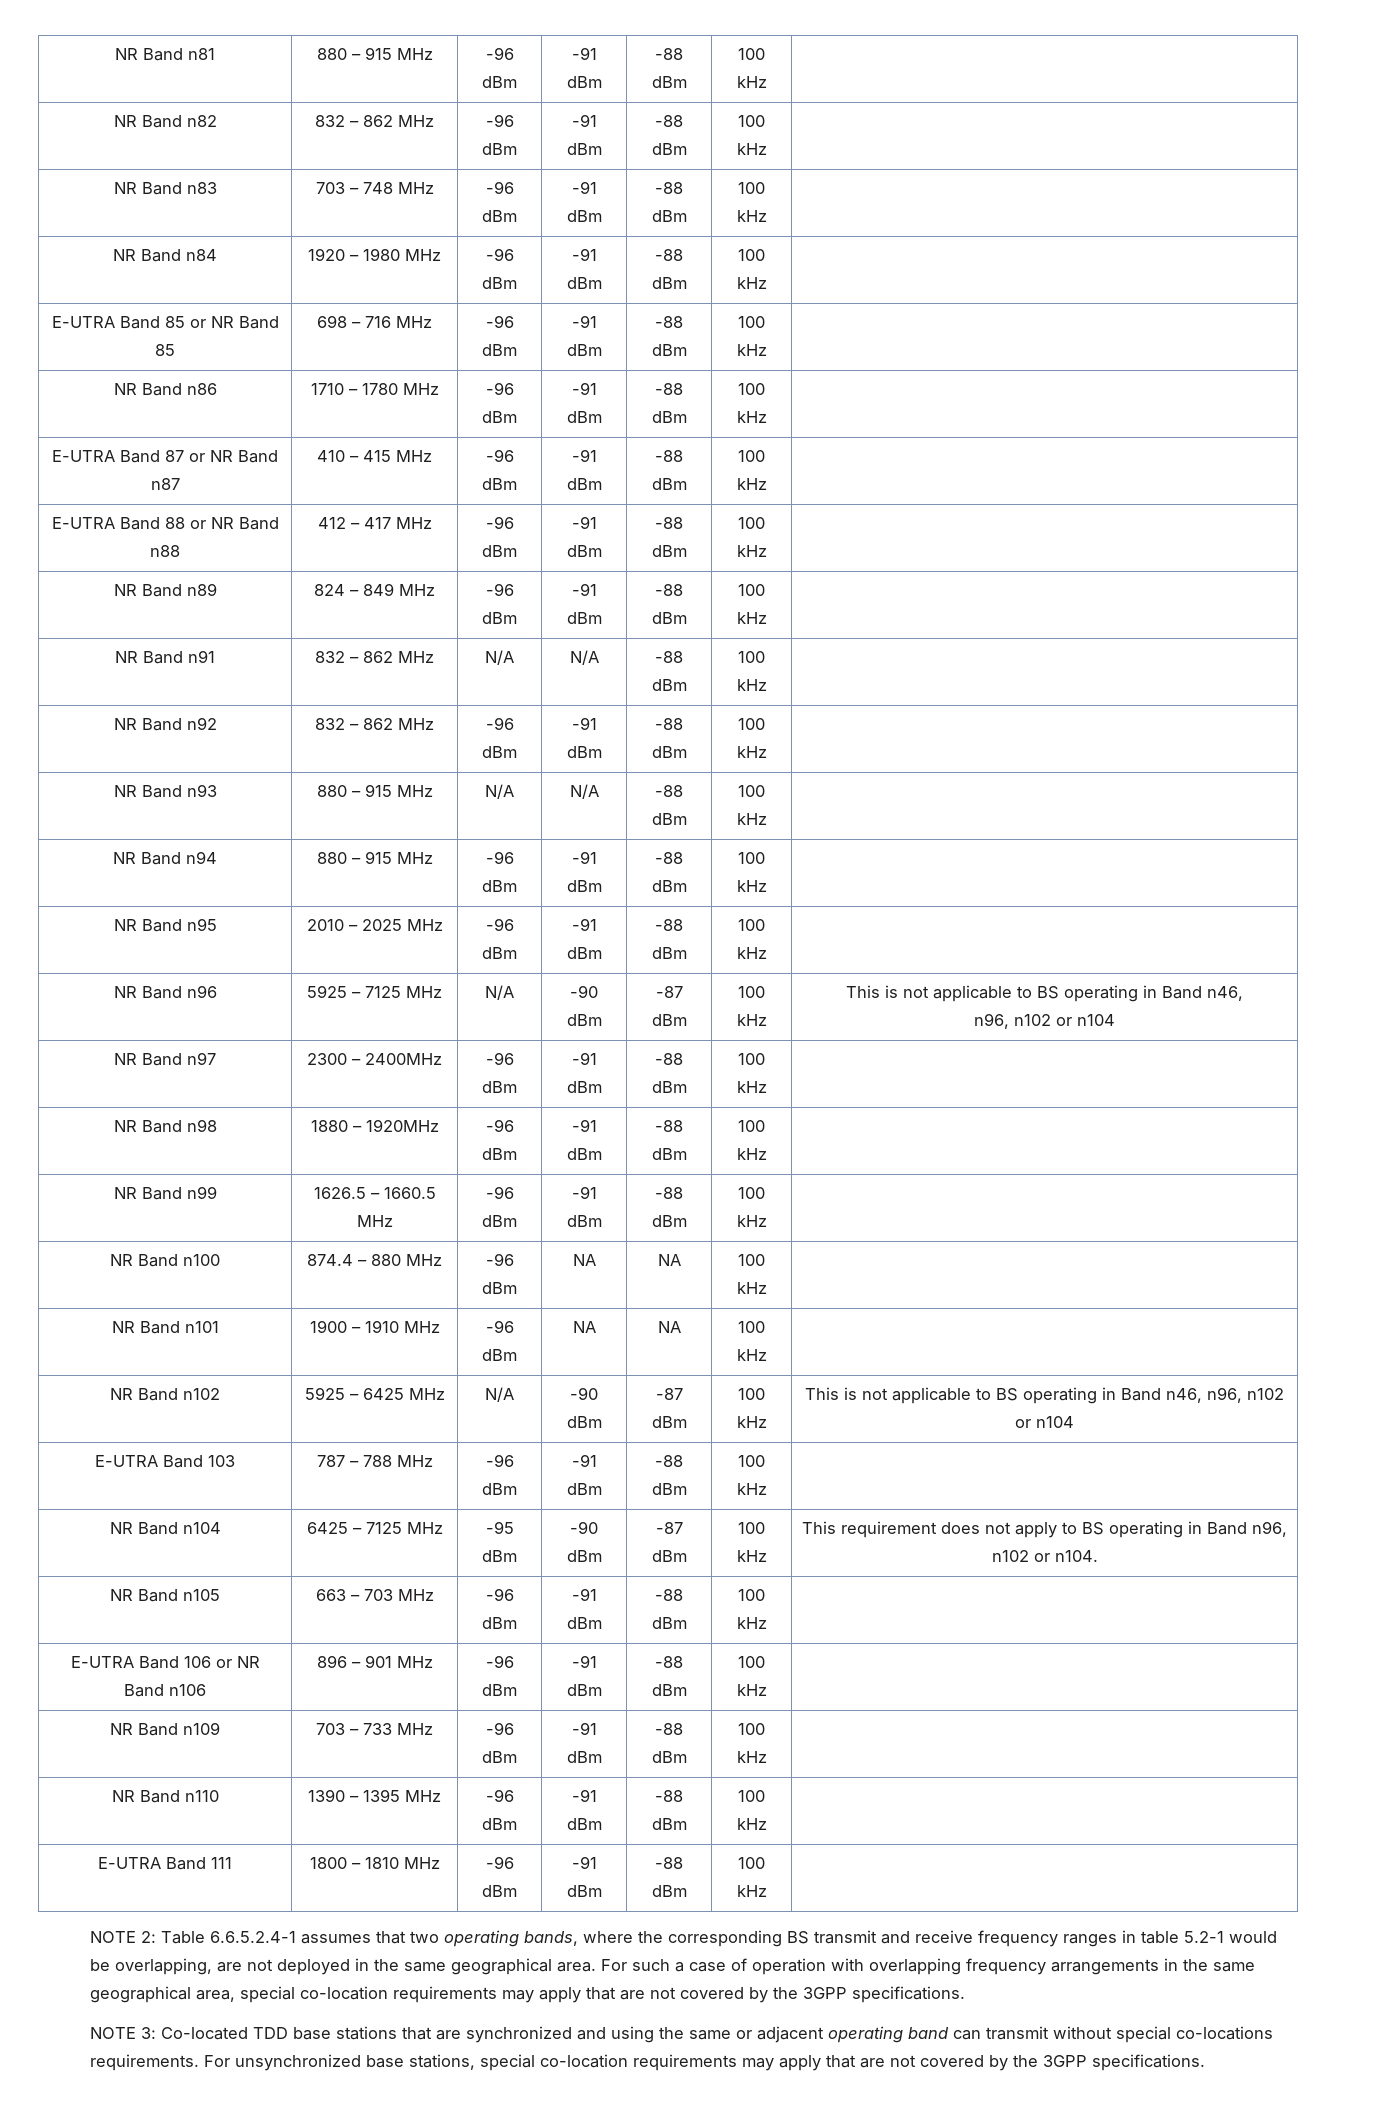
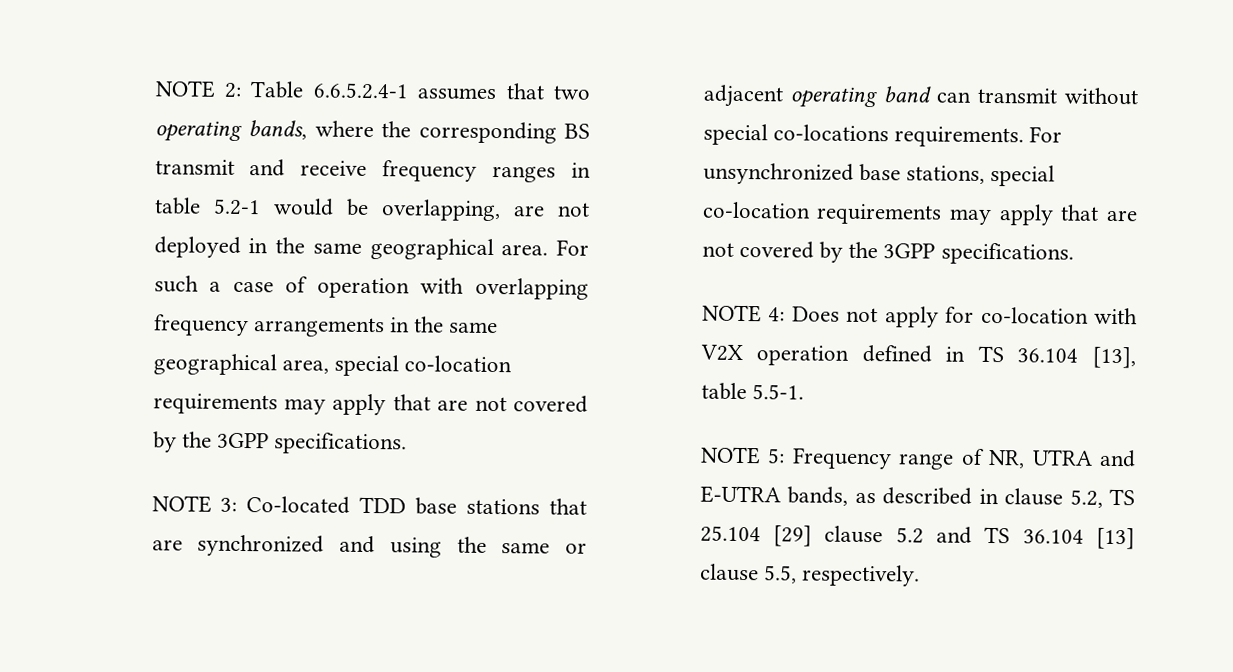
[115,48,215,61] [316,47,433,60] [485,47,514,60] [482,76,517,88] [571,47,597,60] [566,76,602,88] [655,48,683,60] [651,76,687,88] [738,48,765,60] [736,76,767,88] [113,115,217,128] [315,115,434,127] [485,114,514,127] [482,143,517,155] [571,114,597,127] [566,143,602,155] [655,115,683,127] [651,143,687,155] [738,115,765,127] [736,143,767,155] [113,182,217,195] [315,182,434,194] [485,181,514,194] [482,210,517,222] [571,181,597,194] [566,210,602,222] [655,182,683,194] [651,210,687,222] [738,182,765,194] [736,210,767,222] [113,249,217,262] [308,248,441,261] [485,248,514,261] [482,277,517,289] [571,248,597,261] [566,277,602,289] [655,249,683,261] [651,277,687,289] [738,249,765,261] [736,277,767,289] [51,316,279,329] [155,344,175,356] [317,315,432,328] [485,315,514,328] [482,344,517,356] [571,315,597,328] [566,344,602,356] [655,316,683,328] [651,344,687,356] [738,316,765,328] [736,344,767,356] [113,383,217,396] [310,383,439,395] [485,382,514,395] [482,411,517,423] [571,382,597,395] [566,411,602,423] [655,383,683,395] [651,411,687,423] [738,383,765,395] [736,411,767,423] [52,450,278,463] [150,478,180,490] [317,450,432,462] [485,449,514,462] [482,478,517,490] [571,449,597,462] [566,478,602,490] [655,450,683,462] [651,478,687,490] [738,450,765,462] [736,478,767,490] [51,517,279,530] [150,545,180,557] [317,517,432,529] [485,516,514,529] [482,545,517,557] [571,516,597,529] [566,545,602,557] [655,517,683,529] [651,545,687,557] [738,517,765,529] [736,545,767,557] [113,583,217,597] [314,583,435,596] [485,583,514,596] [482,612,517,624] [571,583,597,596] [566,612,602,624] [655,584,683,596] [651,612,687,624] [738,584,765,596] [736,612,767,624] [115,650,215,664] [315,651,434,663] [485,650,514,665] [569,650,599,665] [655,651,683,663] [651,679,687,691] [738,651,765,663] [736,679,767,691] [113,717,217,731] [315,718,434,730] [485,717,514,730] [482,746,517,758] [571,717,597,730] [566,746,602,758] [655,718,683,730] [651,746,687,758] [738,718,765,730] [736,746,767,758] [113,784,217,798] [316,784,433,797] [485,784,514,799] [569,784,599,799] [655,785,683,797] [651,813,687,825] [738,785,765,797] [736,813,767,825] [113,851,217,865] [316,851,433,864] [485,851,514,864] [482,880,517,892] [571,851,597,864] [566,880,602,892] [655,852,683,864] [651,880,687,892] [738,852,765,864] [736,880,767,892] [113,918,217,932] [306,919,443,931] [485,918,514,931] [482,947,517,959] [571,918,597,931] [566,947,602,959] [655,919,683,931] [651,947,687,959] [738,919,765,931] [736,947,767,959] [113,985,217,999] [307,985,442,998] [485,985,514,1000] [570,985,598,998] [566,1014,602,1026] [655,986,683,998] [651,1014,687,1026] [738,986,765,998] [736,1014,767,1026] [846,985,1243,1002] [974,1013,1115,1029] [114,1052,216,1066] [307,1053,442,1065] [485,1052,514,1065] [482,1081,517,1093] [571,1052,597,1065] [566,1081,602,1093] [655,1053,683,1065] [651,1081,687,1093] [738,1053,765,1065] [736,1081,767,1093] [113,1119,217,1133] [310,1119,439,1132] [485,1119,514,1132] [482,1148,517,1160] [571,1119,597,1132] [566,1148,602,1160] [655,1120,683,1132] [651,1148,687,1160] [738,1120,765,1132] [736,1148,767,1160] [113,1186,217,1200] [313,1187,436,1199] [356,1215,393,1227] [485,1186,514,1199] [482,1215,517,1227] [571,1186,597,1199] [566,1215,602,1227] [655,1187,683,1199] [651,1215,687,1227] [738,1187,765,1199] [736,1215,767,1227] [110,1254,220,1267] [307,1254,442,1266] [485,1253,514,1266] [482,1282,517,1294] [572,1254,596,1266] [657,1254,681,1266] [738,1254,765,1266] [736,1282,767,1294] [111,1321,219,1334] [309,1320,440,1333] [485,1320,514,1333] [482,1349,517,1361] [572,1321,596,1333] [657,1321,681,1333] [738,1321,765,1333] [736,1349,767,1361] [110,1388,220,1401] [304,1387,445,1400] [485,1387,514,1402] [570,1387,598,1400] [566,1416,602,1428] [655,1388,683,1400] [651,1416,687,1428] [738,1388,765,1400] [736,1416,767,1428] [805,1387,1284,1404] [1015,1416,1074,1428] [95,1455,235,1468] [316,1455,433,1467] [485,1454,514,1467] [482,1483,517,1495] [571,1454,597,1467] [566,1483,602,1495] [655,1455,683,1467] [651,1483,687,1495] [738,1455,765,1467] [736,1483,767,1495] [109,1522,221,1535] [306,1522,443,1534] [485,1521,514,1534] [482,1550,517,1562] [570,1521,598,1534] [566,1550,602,1562] [655,1522,683,1534] [651,1550,687,1562] [738,1522,765,1534] [736,1550,767,1562] [802,1521,1287,1538] [991,1550,1098,1562] [110,1589,220,1602] [315,1589,434,1601] [485,1588,514,1601] [482,1617,517,1629] [571,1588,597,1601] [566,1617,602,1629] [655,1589,683,1601] [651,1617,687,1629] [738,1589,765,1601] [736,1617,767,1629] [70,1656,260,1669] [124,1684,206,1697] [316,1655,433,1668] [485,1655,514,1668] [482,1684,517,1696] [571,1655,597,1668] [566,1684,602,1696] [655,1656,683,1668] [651,1684,687,1696] [738,1656,765,1668] [736,1684,767,1696] [110,1722,220,1736] [316,1723,433,1735] [485,1722,514,1735] [482,1751,517,1763] [571,1722,597,1735] [566,1751,602,1763] [655,1723,683,1735] [651,1751,687,1763] [738,1723,765,1735] [736,1751,767,1763] [111,1790,219,1803] [308,1789,441,1802] [485,1789,514,1802] [482,1818,517,1830] [571,1789,597,1802] [566,1818,602,1830] [655,1790,683,1802] [651,1818,687,1830] [738,1790,765,1802] [736,1818,767,1830] [98,1857,232,1870] [309,1857,440,1869] [485,1856,514,1869] [482,1885,517,1897] [571,1856,597,1869] [566,1885,602,1897] [655,1857,683,1869] [651,1885,687,1897] [738,1857,765,1869] [736,1885,767,1897] NR Band n81 | 880 – 915 MHz | -96 dBm | -91 dBm | -88 dBm | 100 kHz | // NR Band n82 | 832 – 862 MHz | -96 dBm | -91 dBm | -88 dBm | 100 kHz | // NR Band n83 | 703 – 748 MHz | -96 dBm | -91 dBm | -88 dBm | 100 kHz | // NR Band n84 | 1920 – 1980 MHz | -96 dBm | -91 dBm | -88 dBm | 100 kHz | // E-UTRA Band 85 or NR Band 85 | 698 – 716 MHz | -96 dBm | -91 dBm | -88 dBm | 100 kHz | // NR Band n86 | 1710 – 1780 MHz | -96 dBm | -91 dBm | -88 dBm | 100 kHz | // E-UTRA Band 87 or NR Band n87 | 410 – 415 MHz | -96 dBm | -91 dBm | -88 dBm | 100 kHz | // E-UTRA Band 88 or NR Band n88 | 412 – 417 MHz | -96 dBm | -91 dBm | -88 dBm | 100 kHz | // NR Band n89 | 824 – 849 MHz | -96 dBm | -91 dBm | -88 dBm | 100 kHz | // NR Band n91 | 832 – 862 MHz | N/A | N/A | -88 dBm | 100 kHz | // NR Band n92 | 832 – 862 MHz | -96 dBm | -91 dBm | -88 dBm | 100 kHz | // NR Band n93 | 880 – 915 MHz | N/A | N/A | -88 dBm | 100 kHz | // NR Band n94 | 880 – 915 MHz | -96 dBm | -91 dBm | -88 dBm | 100 kHz | // NR Band n95 | 2010 – 2025 MHz | -96 dBm | -91 dBm | -88 dBm | 100 kHz | // NR Band n96 | 5925 – 7125 MHz | N/A | -90 dBm | -87 dBm | 100 kHz | This is not applicable to BS operating in Band n46, // n96, n102 or n104 // NR Band n97 | 2300 – 2400MHz | -96 dBm | -91 dBm | -88 dBm | 100 kHz | // NR Band n98 | 1880 – 1920MHz | -96 dBm | -91 dBm | -88 dBm | 100 kHz | // NR Band n99 | 1626.5 – 1660.5 MHz | -96 dBm | -91 dBm | -88 dBm | 100 kHz | // NR Band n100 | 874.4 – 880 MHz | -96 dBm | NA | NA | 100 kHz | // NR Band n101 | 1900 – 1910 MHz | -96 dBm | NA | NA | 100 kHz | // NR Band n102 | 5925 – 6425 MHz | N/A | -90 dBm | -87 dBm | 100 kHz | This is not applicable to BS operating in Band n46, n96, n102 or n104 // E-UTRA Band 103 | 787 – 788 MHz | -96 dBm | -91 dBm | -88 dBm | 100 kHz | // NR Band n104 | 6425 – 7125 MHz | -95 dBm | -90 dBm | -87 dBm | 100 kHz | This requirement does not apply to BS operating in Band n96, n102 or n104. // NR Band n105 | 663 – 703 MHz | -96 dBm | -91 dBm | -88 dBm | 100 kHz | // E-UTRA Band 106 or NR Band n106 | 896 – 901 MHz | -96 dBm | -91 dBm | -88 dBm | 100 kHz | // NR Band n109 | 703 – 733 MHz | -96 dBm | -91 dBm | -88 dBm | 100 kHz | // NR Band n110 | 1390 – 1395 MHz | -96 dBm | -91 dBm | -88 dBm | 100 kHz | // E-UTRA Band 111 | 1800 – 1810 MHz | -96 dBm | -91 dBm | -88 dBm | 100 kHz | // -> (154, 89) none
(1205, 2062) none -> [701,304,1138,328] [699,344,1136,369] [700,382,804,401] [699,446,1136,470] [699,485,1135,508] [699,525,1135,550] [699,563,920,587] // NOTE 4: Does not apply for co-location with V2X operation defined in TS 36.104 [13], table 5.5-1. // NOTE 5: Frequency range of NR, UTRA and E-UTRA bands, as described in clause 5.2, TS 25.104 [29] clause 5.2 and TS 36.104 [13] clause 5.5, respectively.

